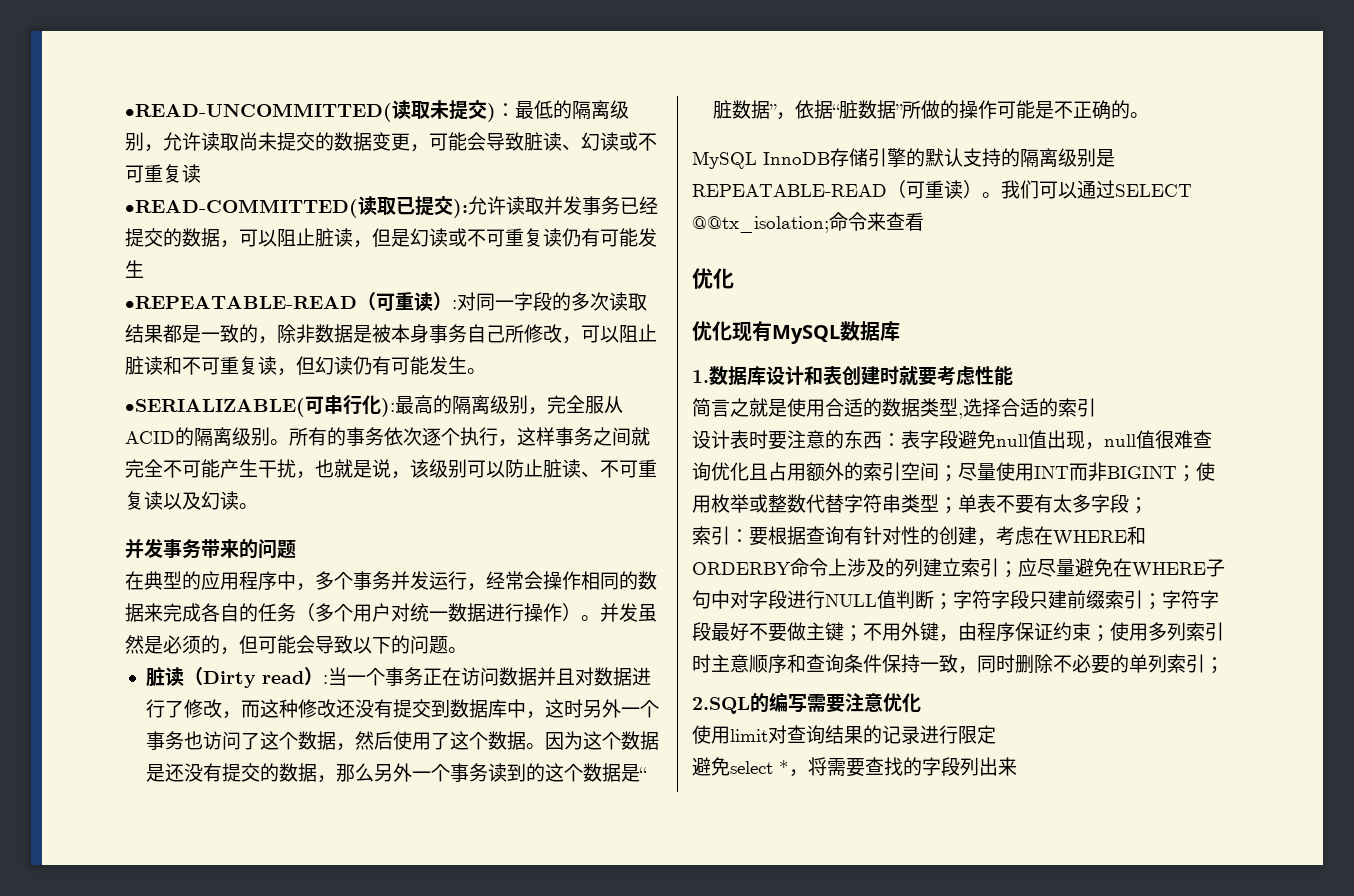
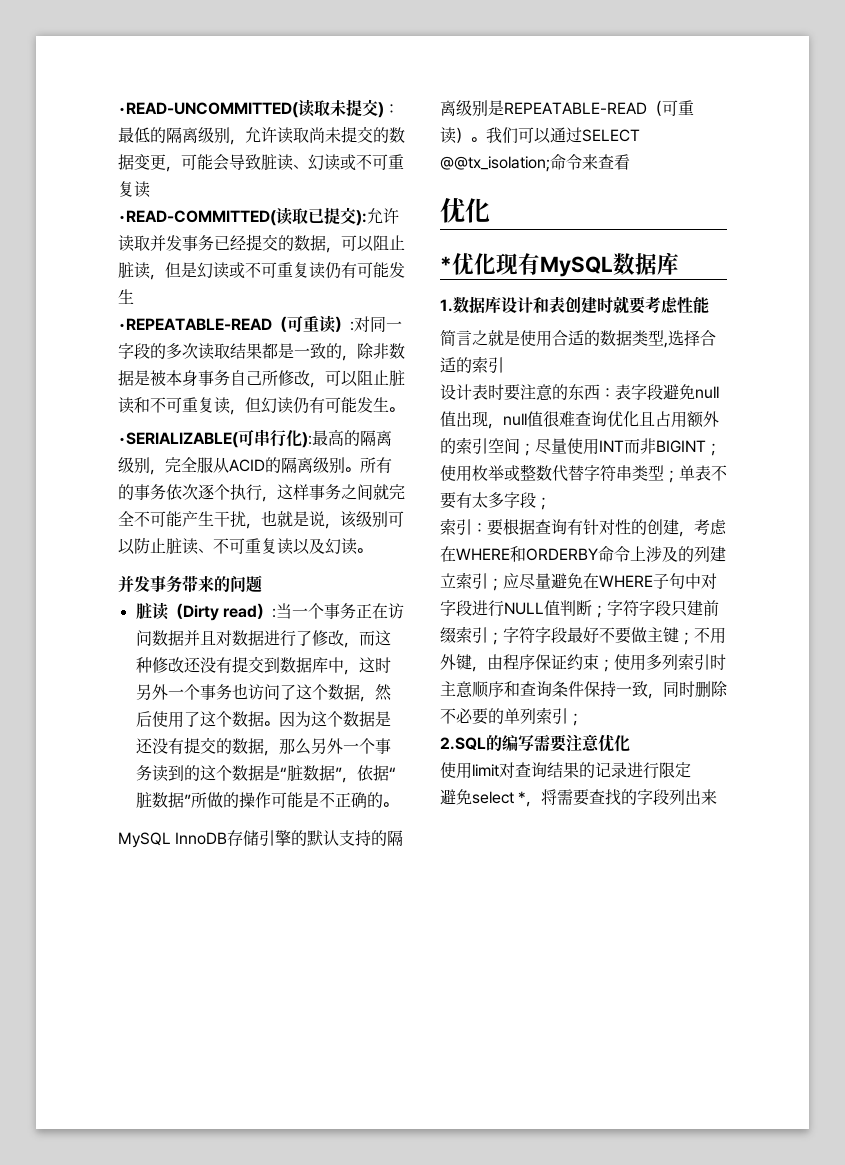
[125,571,657,591] [125,603,657,622] [125,635,467,655] // 在典型的应用程序中，多个事务并发运行，经常会操作相同的数据来完成各自的任务（多个用户对统一数据进行操作）。并发虽然是必须的，但可能会导致以下的问题。 -> (262, 583) none
(734, 278) none -> [440,256,452,272] *

